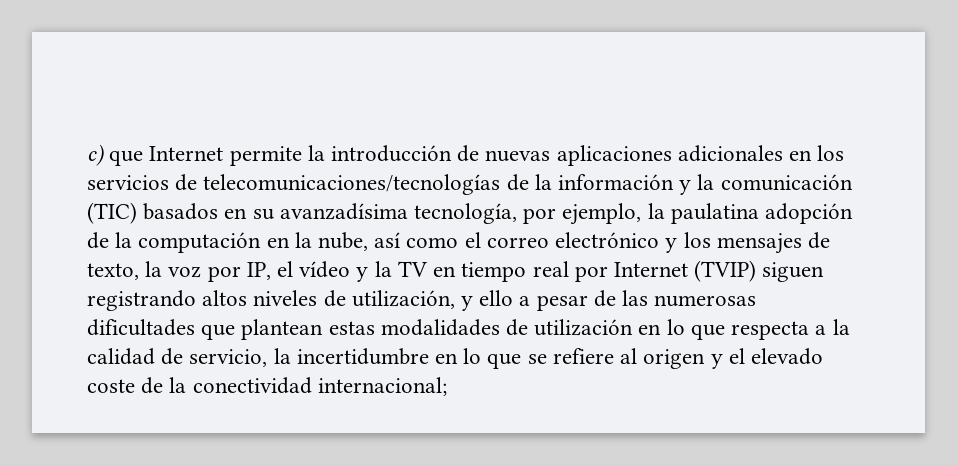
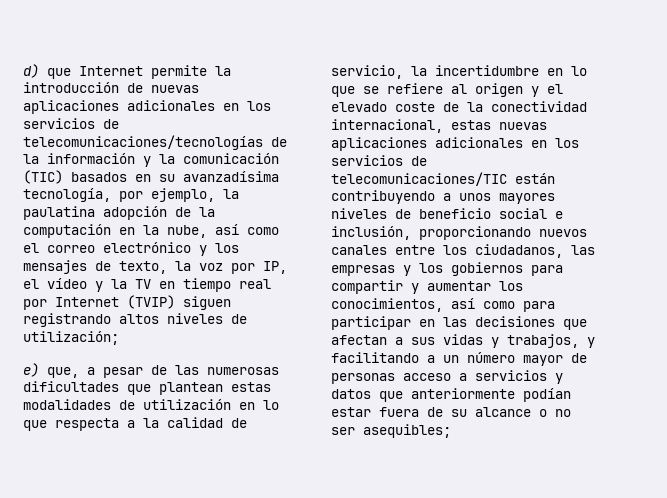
[87,144,104,166] c) -> [23,64,39,78] d)
[351,290,514,311] utilización, y ello -> [23,331,119,345] [23,363,79,378] utilización; // e) que,
[317,377,447,396] internacional; -> [331,119,547,133] [331,137,579,151] [331,155,427,166] [331,172,555,186] [331,190,555,204] [331,208,563,219] [331,226,587,240] [331,244,595,258] [331,262,563,276] [331,280,523,294] [331,298,555,312] [331,316,587,330] [331,334,595,348] [331,352,587,366] [331,370,563,384] [331,388,571,402] [331,407,571,417] [331,424,451,438] internacional, estas nuevas aplicaciones adicionales en los servicios de telecomunicaciones/TIC están contribuyendo a unos mayores niveles de beneficio social e inclusión, proporcionando nuevos canales entre los ciudadanos, las empresas y los gobiernos para compartir y aumentar los conocimientos, así como para participar en las decisiones que afectan a sus vidas y trabajos, y facilitando a un número mayor de personas acceso a servicios y datos que anteriormente podían estar fuera de su alcance o no ser asequibles;

